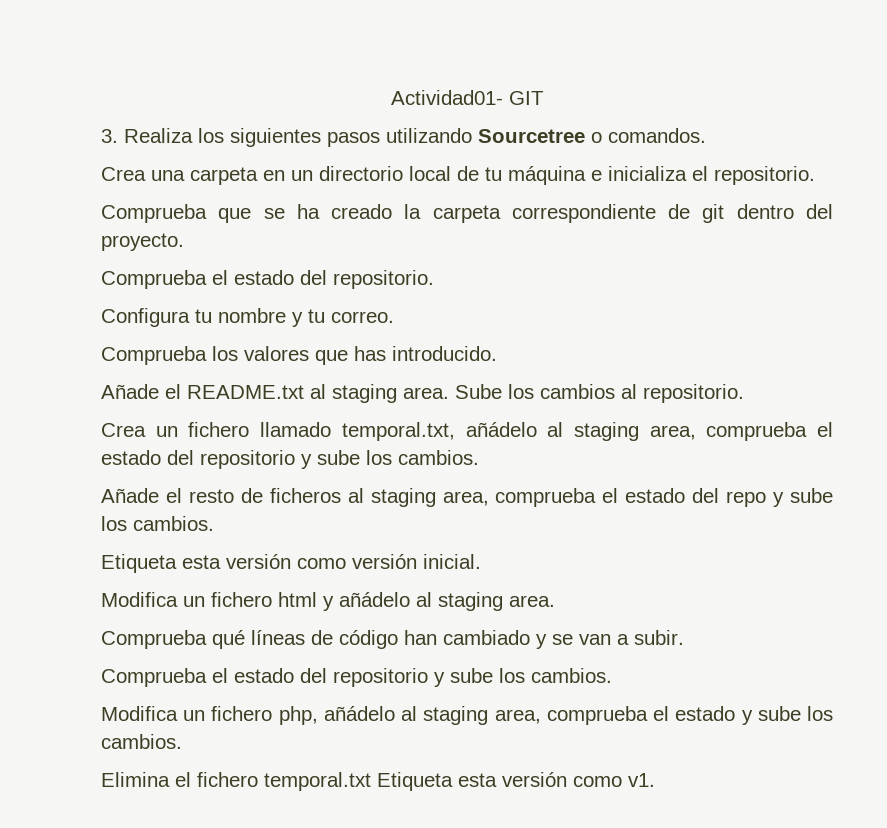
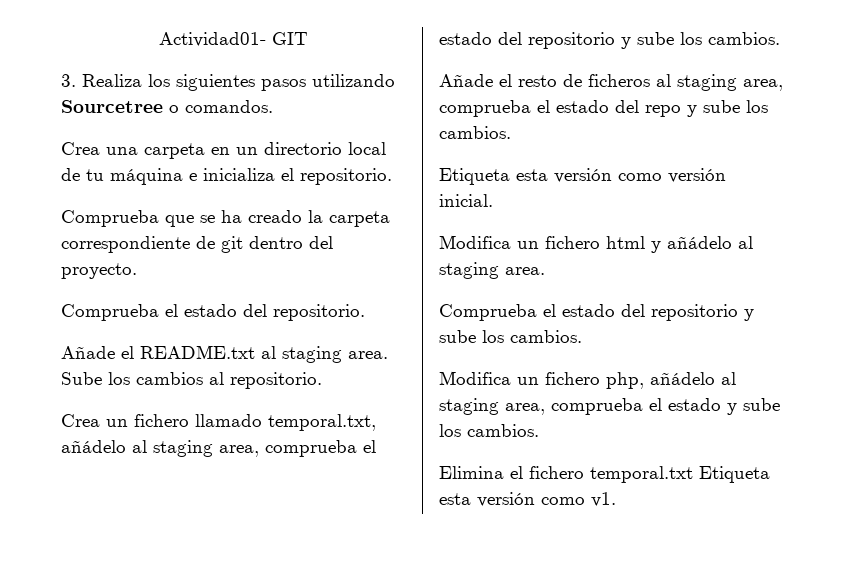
[101,308,394,327] [101,346,497,365] // Configura tu nombre y tu correo. // Comprueba los valores que has introducido. -> (365, 312) none
[101,630,684,649] // Comprueba qué líneas de código han cambiado y se van a subir. -> (545, 271) none

